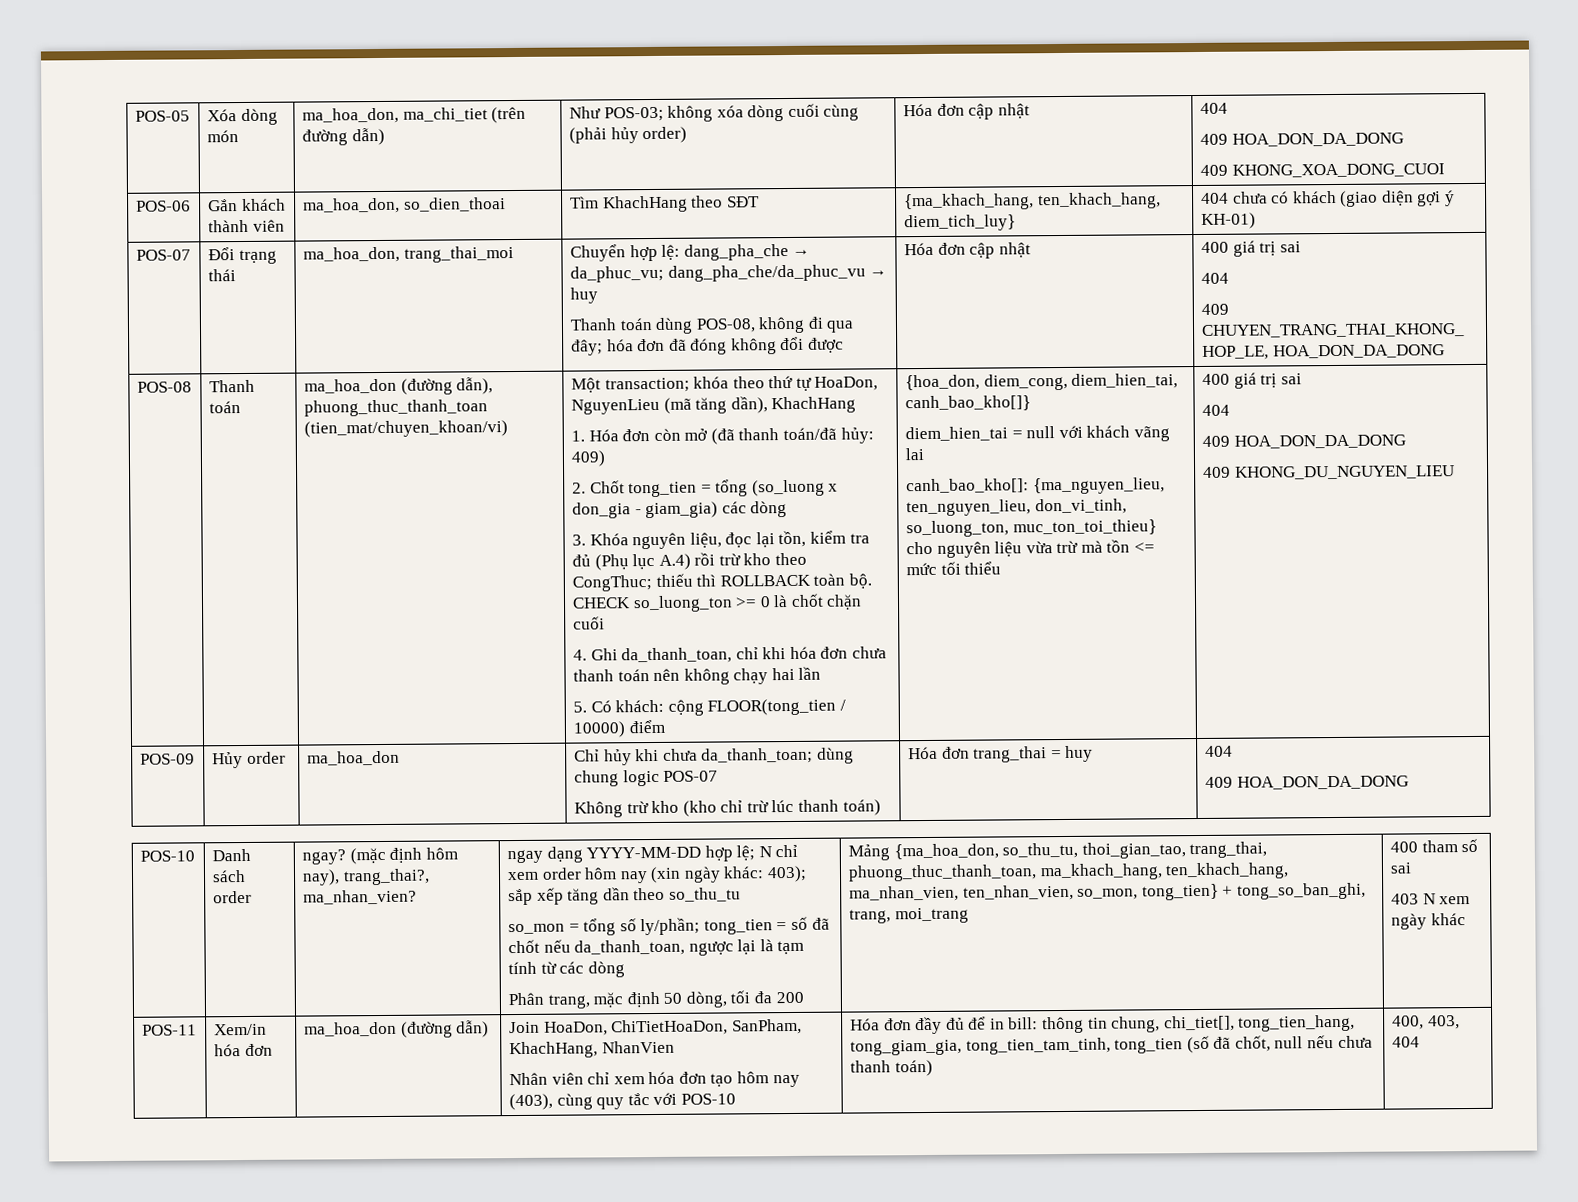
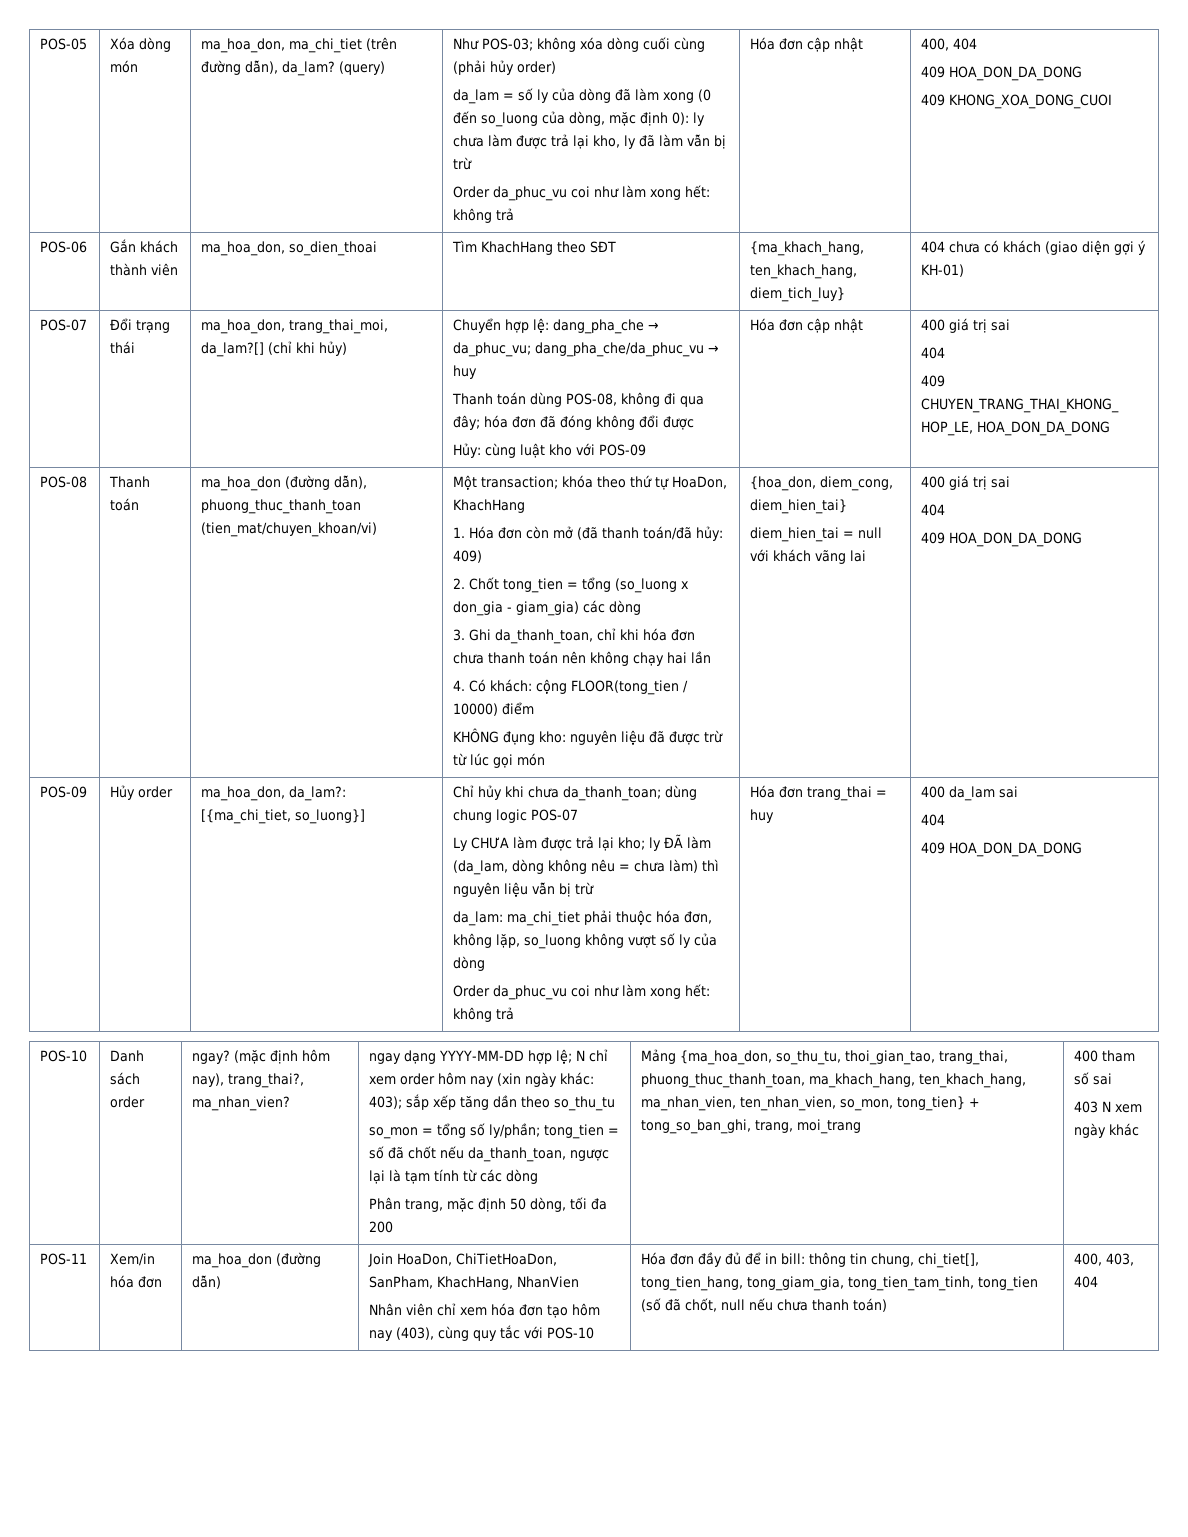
[351,127,385,146] dẫn) -> [245,60,386,76] dẫn), da_lam? (query)
[902,103,1030,120] | Hóa đơn cập nhật | -> [453,88,712,104] [453,111,706,127] [453,134,727,149] [453,157,473,170] [453,185,711,201] [453,208,515,223] [750,37,864,52] [921,38,950,51] // da_lam = số ly của dòng đã làm xong (0 đến so_luong của dòng, mặc định 0): ly chưa làm được trả lại kho, ly đã làm vẫn bị trừ // Order da_phuc_vu coi như làm xong hết: không trả | Hóa đơn cập nhật | 400,
[403,246,514,263] trang_thai_moi -> [289,319,389,334] [201,341,348,357] trang_thai_moi, da_lam?[] (chỉ khi hủy)
(845, 345) none -> [453,443,647,458] // Hủy: cùng luật kho với POS-09
[570,396,768,415] NguyenLieu (mã tăng dần), -> (728, 482) none
[589,530,870,550] [571,552,808,571] [571,573,872,592] [571,593,863,613] [572,616,605,630] [572,649,587,661] Khóa nguyên liệu, đọc lại tồn, kiểm tra đủ (Phụ lục A.4) rồi trừ kho theo CongThuc; thiếu thì ROLLBACK toàn bộ. CHECK so_luong_ton >= 0 là chốt chặn cuối // 4. -> (466, 635) none
[572,701,587,713] 5. -> [453,680,466,691] 4.
(665, 726) none -> [453,728,724,745] [453,753,546,768] // KHÔNG đụng kho: nguyên liệu đã được trừ từ lúc gọi món
[1071,373,1179,389] [904,395,1031,412] diem_hien_tai, canh_bao_kho[]} -> [750,499,848,514] diem_hien_tai}
[905,477,1165,495] [905,498,1127,517] [905,519,1157,538] [905,539,1156,558] [905,561,1002,576] // canh_bao_kho[]: {ma_nguyen_lieu, ten_nguyen_lieu, don_vi_tinh, so_luong_ton, muc_ton_toi_thieu} cho nguyên liệu vừa trừ mà tồn <= mức tối thiểu -> (867, 556) none
[1202,465,1455,480] // 409 KHONG_DU_NGUYEN_LIEU -> (1083, 539) none
[306,750,400,766] ma_hoa_don -> [201,786,347,801] [201,809,366,824] ma_hoa_don, da_lam?: [{ma_chi_tiet, so_luong}]
[573,799,881,818] Không trừ kho (kho chỉ trừ lúc thanh toán) -> [453,834,712,851] [453,859,720,875] [453,882,595,897] [453,910,713,926] [453,933,718,949] [453,956,486,971] [453,984,711,1000] [453,1007,515,1022] Ly CHƯA làm được trả lại kho; ly ĐÃ làm (da_lam, dòng không nêu = chưa làm) thì nguyên liệu vẫn bị trừ // da_lam: ma_chi_tiet phải thuộc hóa đơn, không lặp, so_luong không vượt số ly của dòng // Order da_phuc_vu coi như làm xong hết: không trả
(1094, 753) none -> [921,786,1019,801] 400 da_lam sai //

